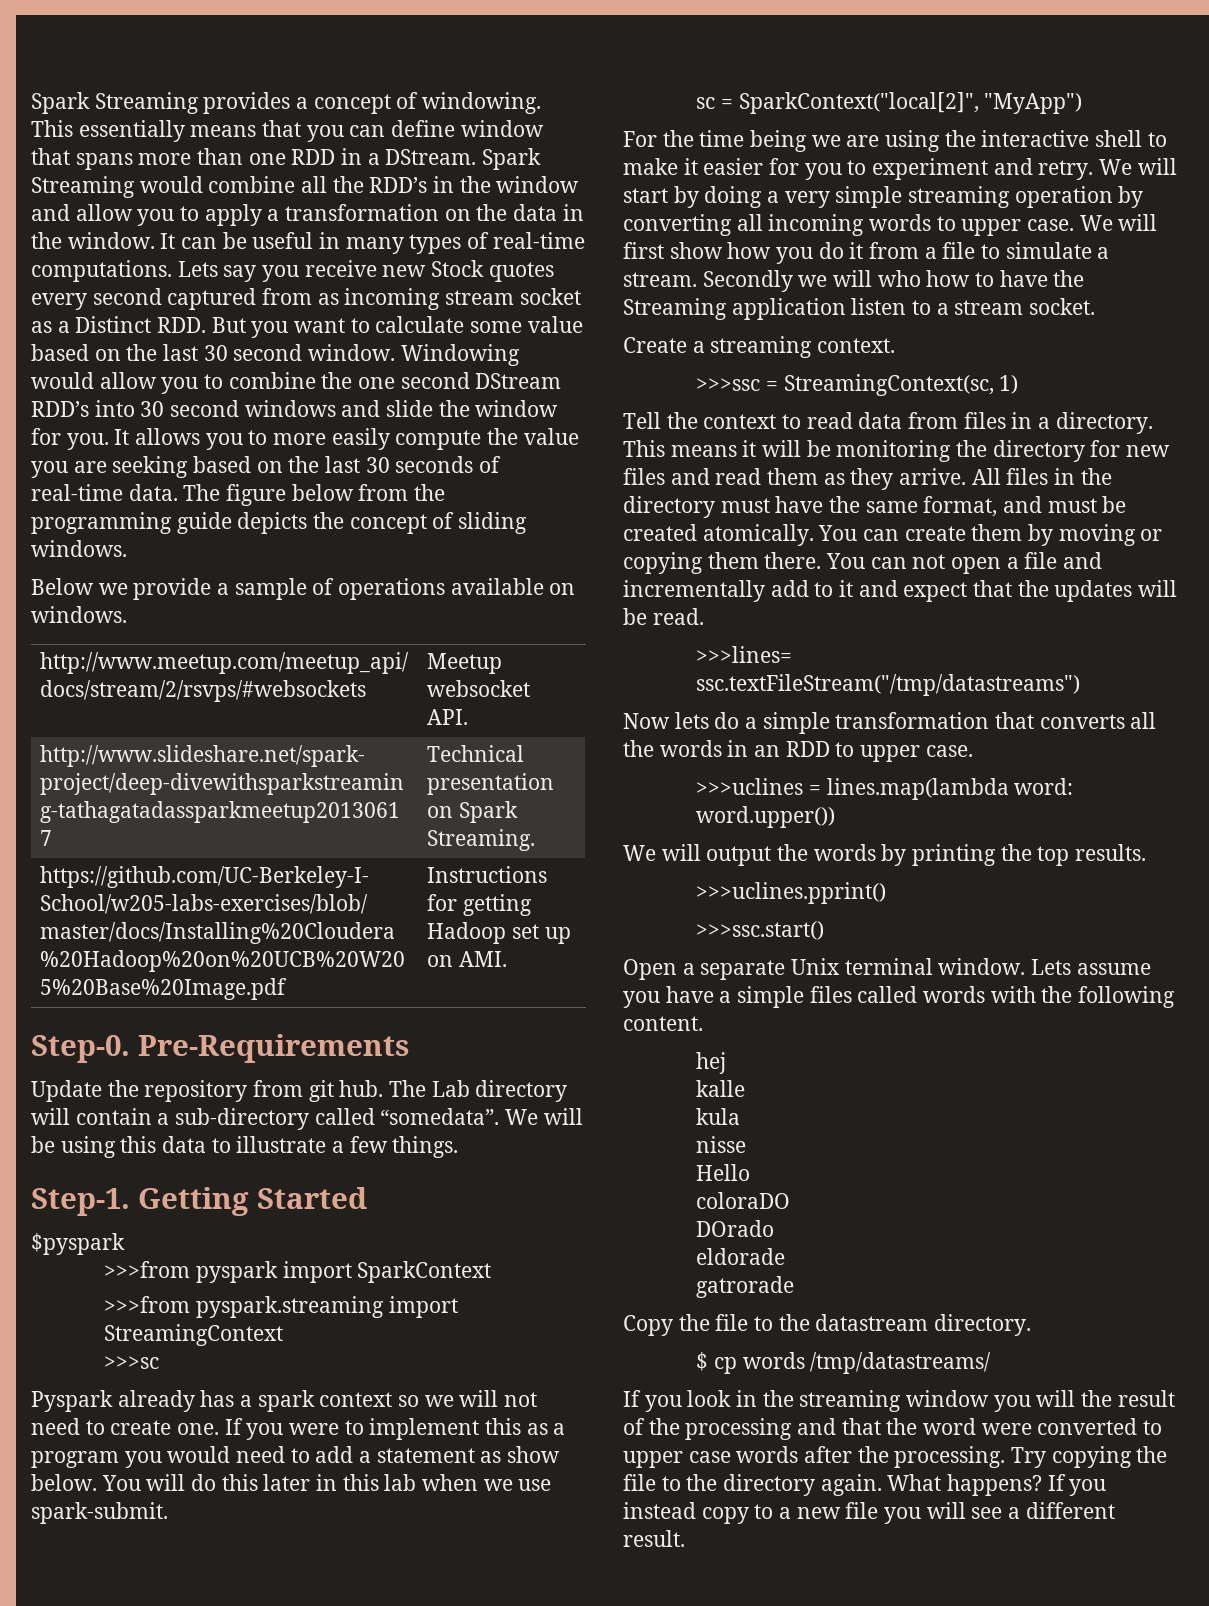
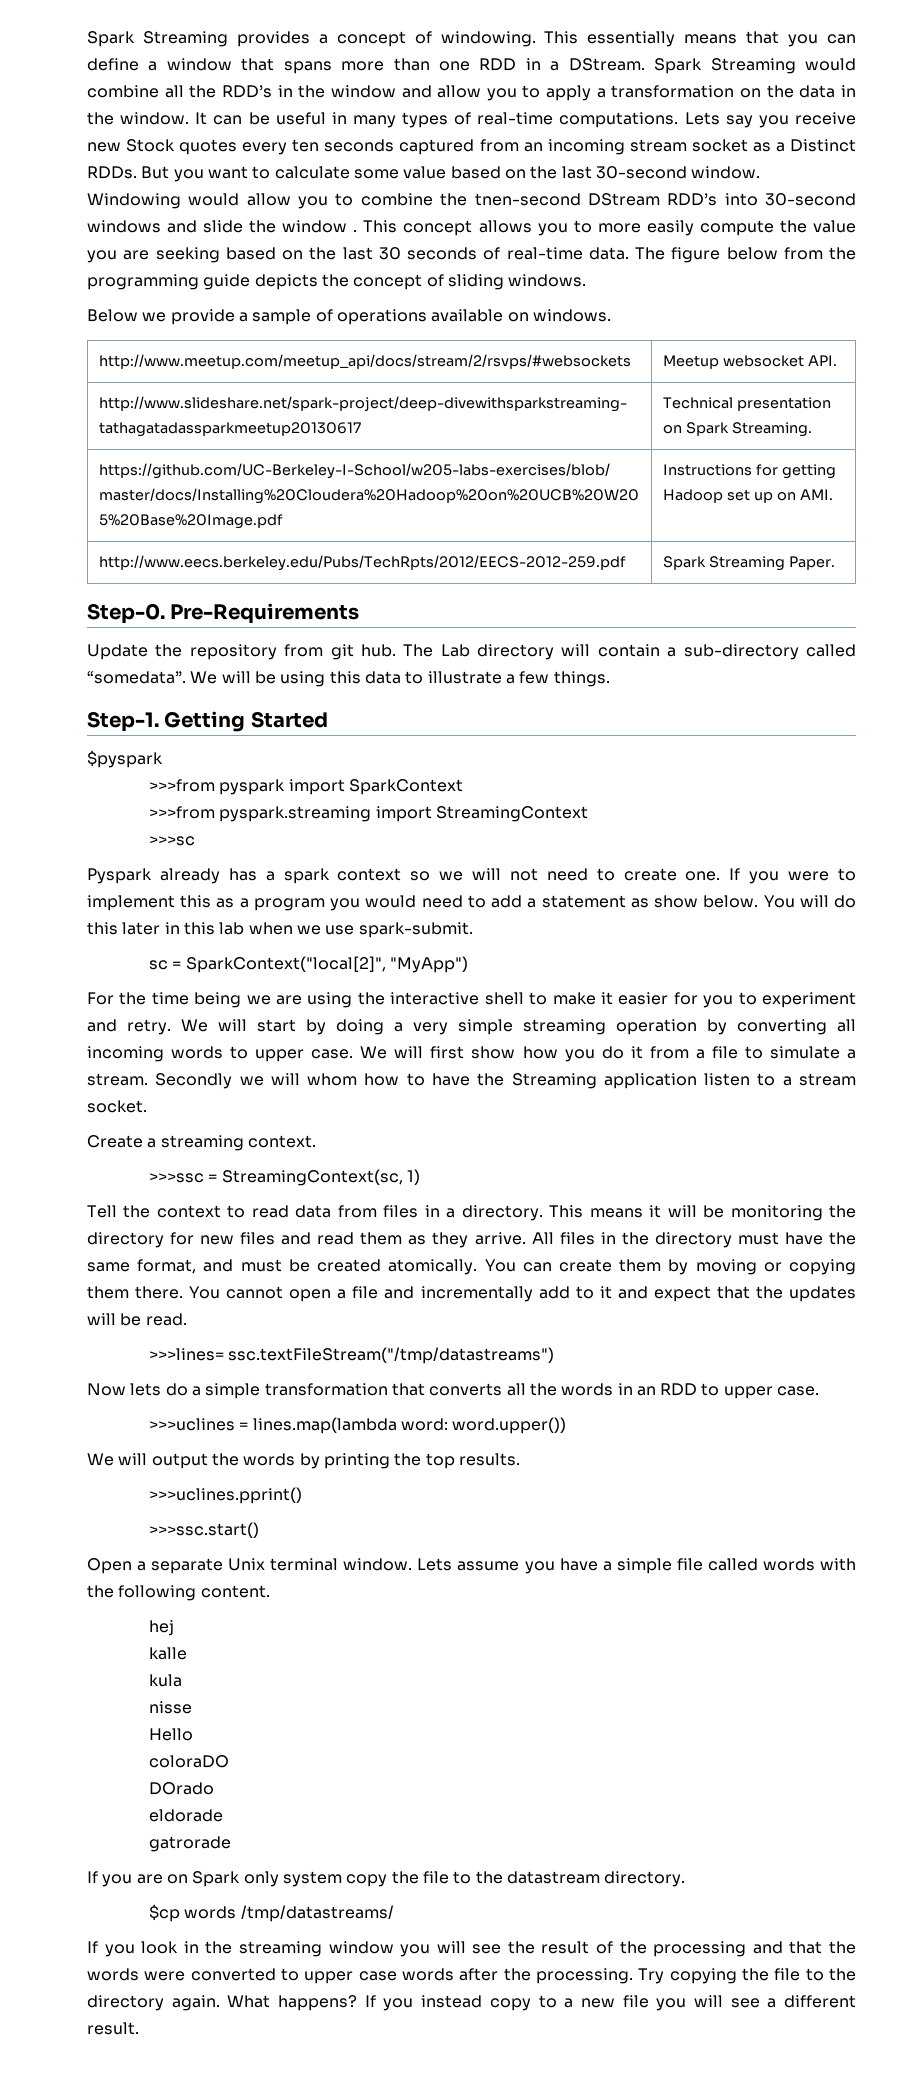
(456, 128) none -> [148,61,158,71] a
[92,288,162,305] second -> [292,139,395,152] ten seconds
[317,293,339,305] as -> [523,142,543,152] an
[157,317,207,333] RDD. -> [87,166,137,179] RDDs.
[203,344,303,361] 30 second -> [595,166,687,179] 30-second
[358,372,470,389] one second -> [474,193,581,206] tnen-second
[140,400,240,417] 30 second -> [765,193,857,206] 30-second
[31,428,130,450] for you. It -> [353,220,473,236] . This concept
(508, 959) none -> [98,555,626,571] [662,556,835,571] // http://www.eecs.berkeley.edu/Pubs/TechRpts/2012/EECS-2012-259.pdf | Spark Streaming Paper.
[877,270,921,287] who -> [307,1073,358,1086] whom
[870,554,946,569] can not -> [226,1286,284,1299] cannot
[809,986,852,1003] files -> [676,1558,703,1571] file
[623,1315,673,1336] Copy -> [87,1871,388,1887] If you are on Spark only system copy
[696,1352,737,1374] $ cp -> [148,1904,180,1922] $cp
(1076, 1398) none -> [472,1944,502,1954] see
[923,1418,977,1435] word -> [87,1968,139,1981] words

